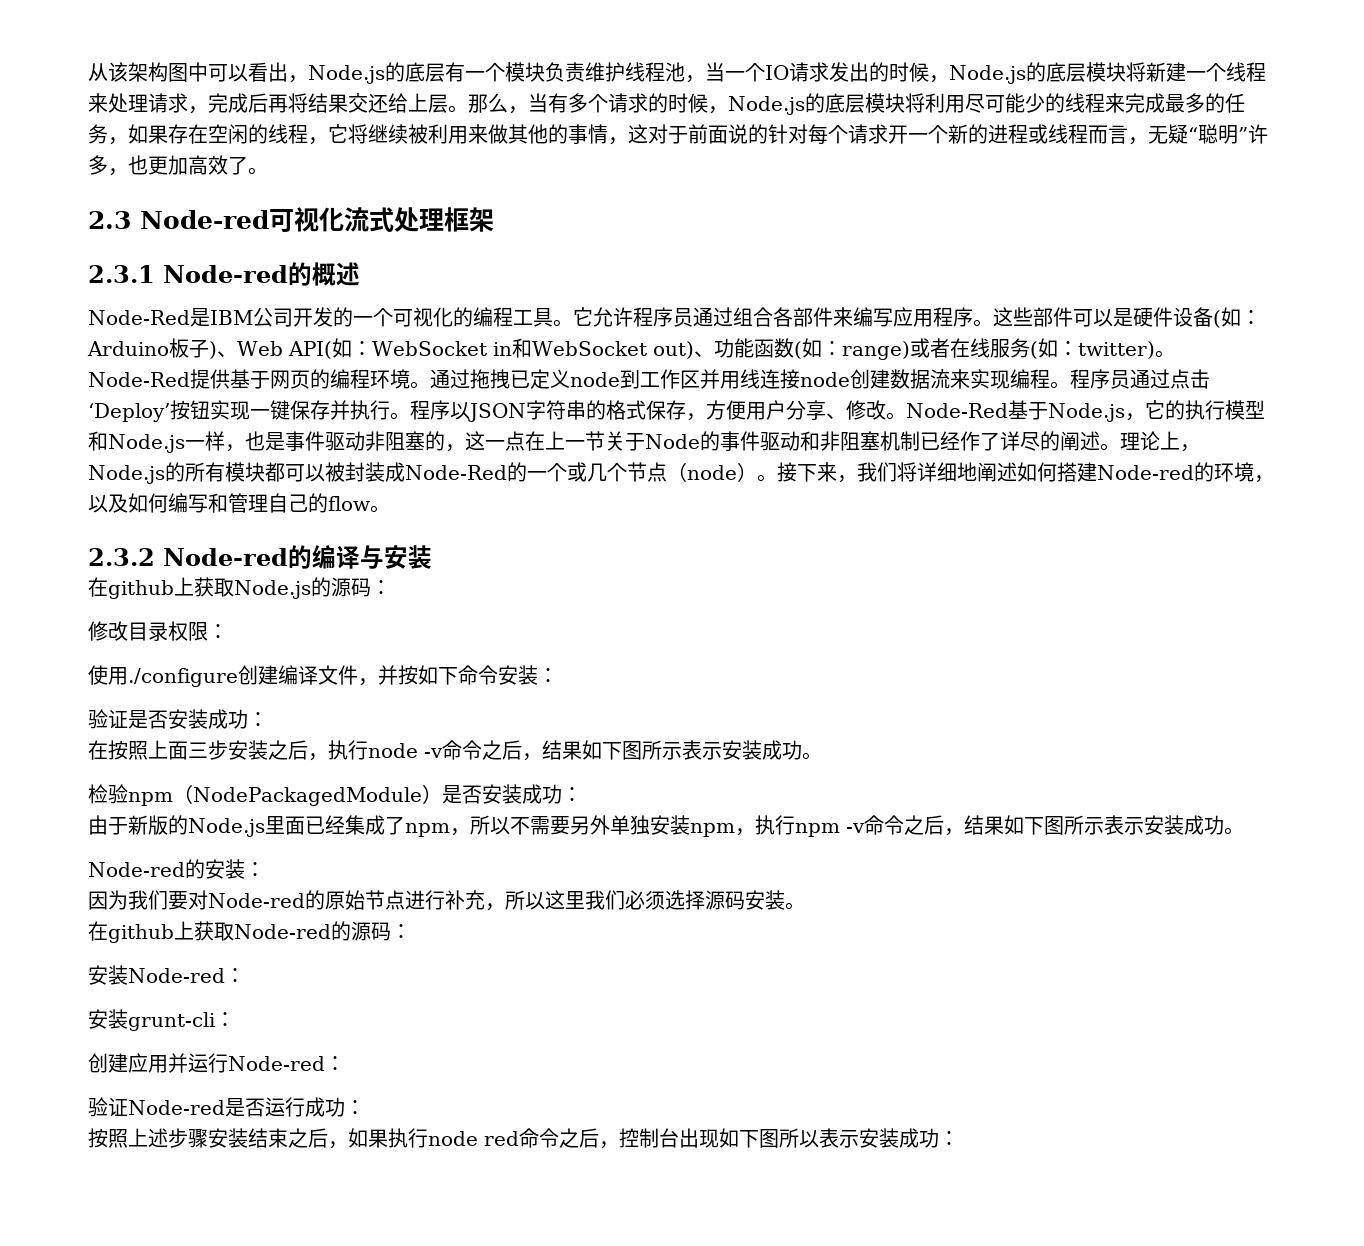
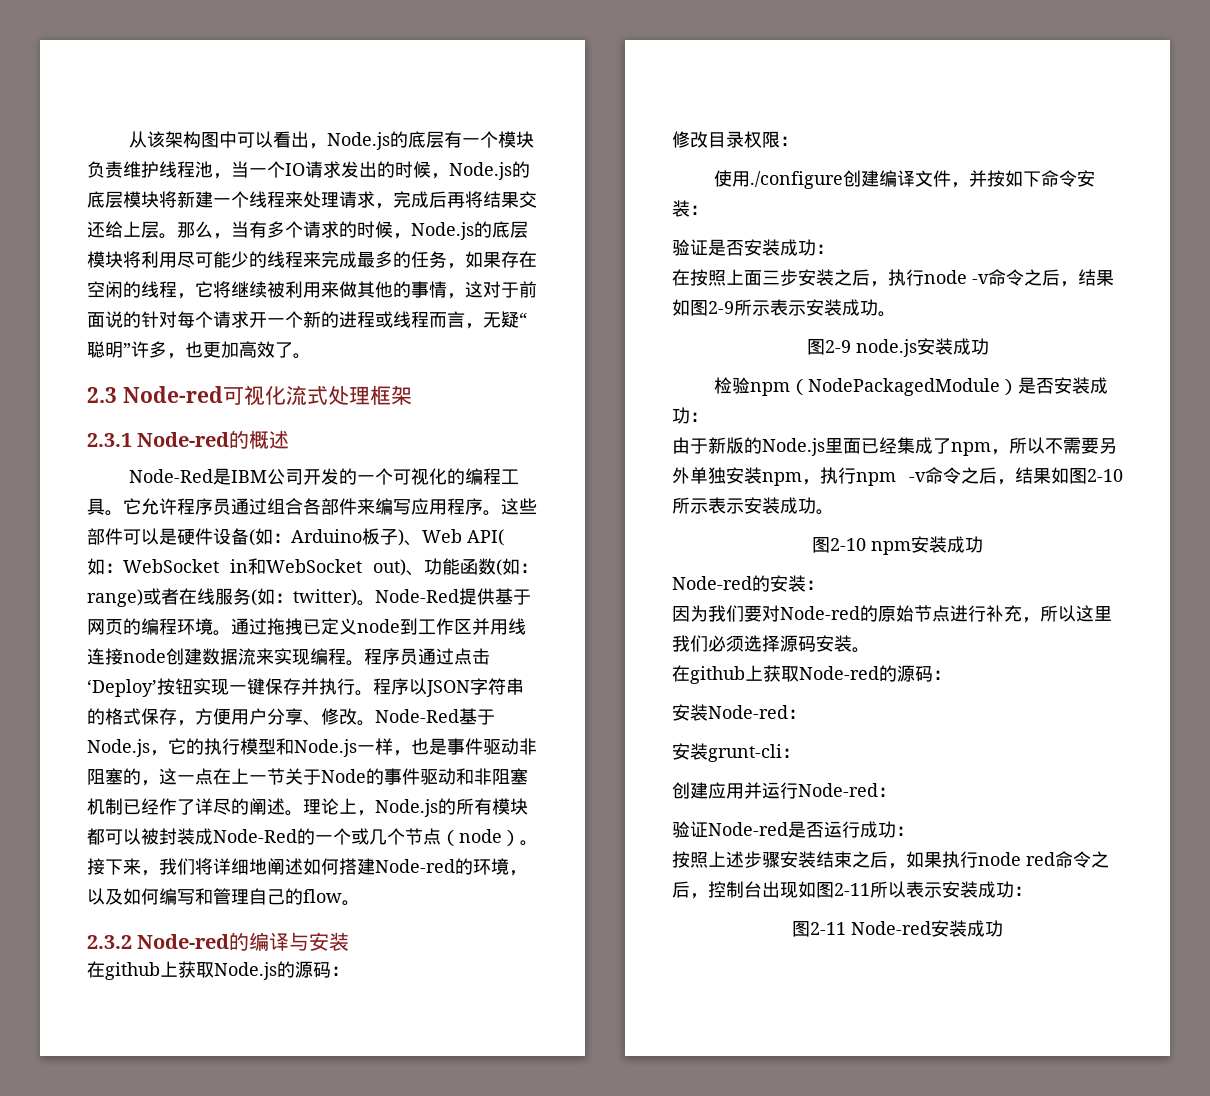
[602,740,822,760] 下图所示表示安装成功。 -> [690,299,896,317] [806,338,989,357] 图2-9所示表示安装成功。 // 图2-9 node.js安装成功
[1024,815,1244,835] 下图所示表示安装成功。 -> [1069,468,1123,484] [672,497,834,515] [812,536,983,555] 图2-10所示表示安装成功。 // 图2-10 npm安装成功
[739,1129,779,1148] 下图 -> [816,882,870,898] 图2-11
(959, 1138) none -> [792,920,1003,937] // 图2-11 Node-red安装成功

